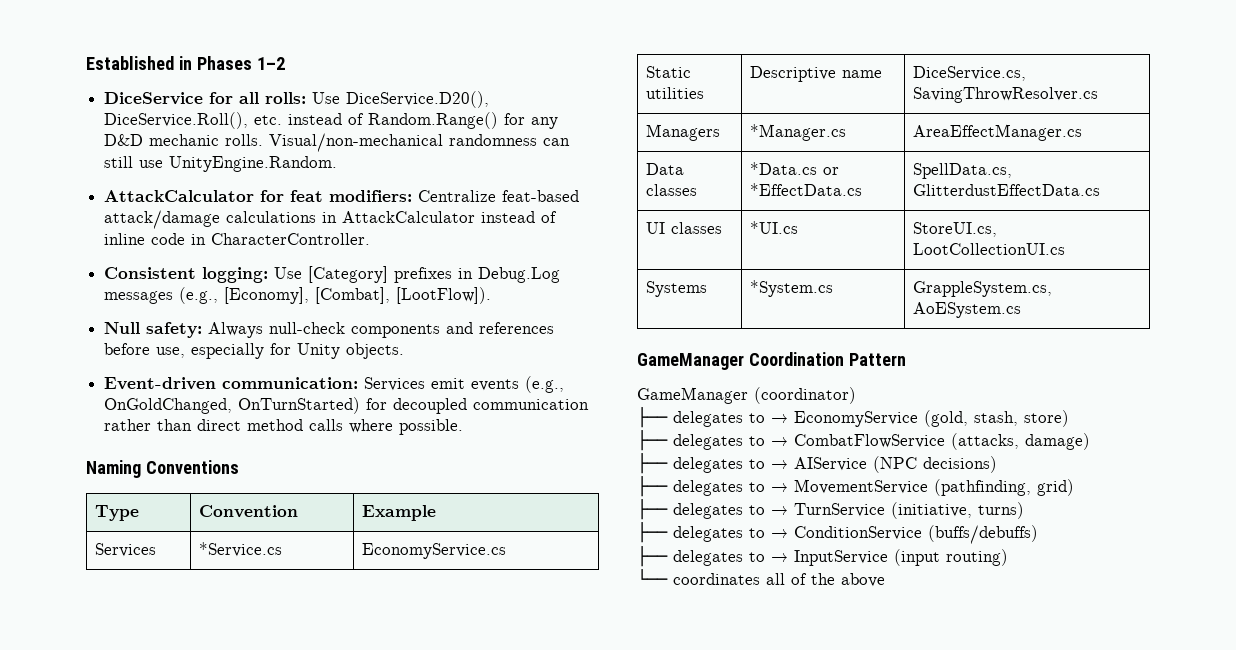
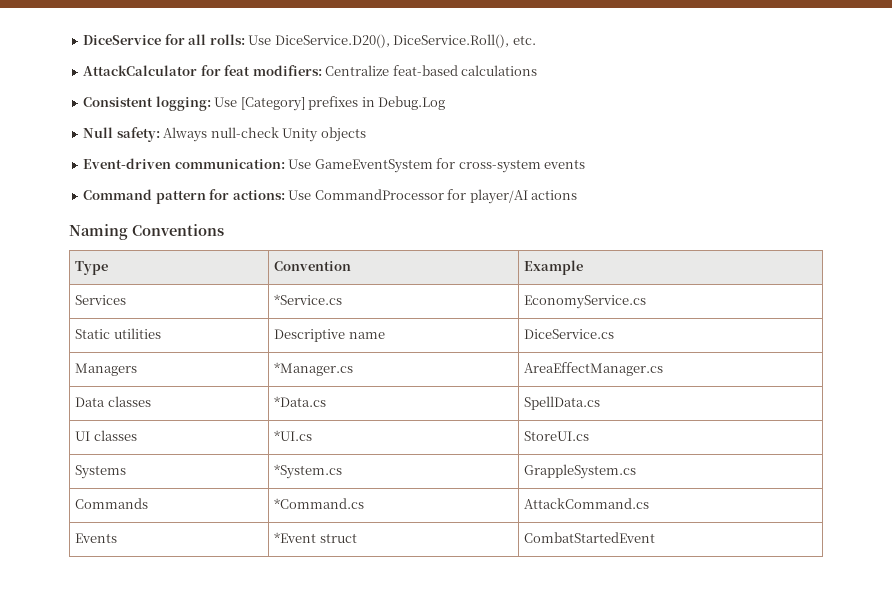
[86,56,285,70] Established in Phases 1–2 // -> (83, 40) none
[288,112,559,129] [104,133,571,152] [104,156,338,172] instead of Random.Range() for any D&D mechanic rolls. Visual/non-mechanical randomness can still use UnityEngine.Random. -> (536, 40) none
[104,210,221,229] attack/damage -> (458, 70) none
[322,211,558,223] [104,233,371,245] in AttackCalculator instead of inline code in CharacterController. -> (538, 70) none
[104,287,492,304] messages (e.g., [Economy], [Combat], [LootFlow]). -> (446, 103) none
[351,322,555,338] [104,343,405,359] [104,376,565,393] [104,397,590,414] [104,419,464,435] components and references before use, especially for Unity objects. // Event-driven communication: Services emit events (e.g., OnGoldChanged, OnTurnStarted) for decoupled communication rather than direct method calls where possible. -> [282,127,366,142] [83,158,586,173] [83,189,578,204] Unity objects // Event-driven communication: Use GameEventSystem for cross-system events // Command pattern for actions: Use CommandProcessor for player/AI actions
[913,66,1027,81] [913,87,1099,103] DiceService.cs, SavingThrowResolver.cs -> [524,329,615,339] DiceService.cs
[823,167,840,175] [750,183,863,196] [913,163,1013,179] [913,184,1101,196] or *EffectData.cs | SpellData.cs, GlitterdustEffectData.cs -> [524,396,601,410] | SpellData.cs
[913,222,998,237] [913,243,1066,255] StoreUI.cs, LootCollectionUI.cs -> [524,431,590,441] StoreUI.cs
[913,281,1053,297] [913,302,1022,318] [637,352,906,370] [637,387,856,404] [637,407,1069,428] [637,430,1090,451] [637,453,997,474] [637,476,1074,497] [637,499,1024,520] [637,522,1038,544] [637,546,1008,567] [637,569,885,587] GrappleSystem.cs, AoESystem.cs // GameManager Coordination Pattern // GameManager (coordinator) // ├── delegates to → EconomyService (gold, stash, store) // ├── delegates to → CombatFlowService (attacks, damage) // ├── delegates to → AIService (NPC decisions) // ├── delegates to → MovementService (pathfinding, grid) // ├── delegates to → TurnService (initiative, turns) // ├── delegates to → ConditionService (buffs/debuffs) // ├── delegates to → InputService (input routing) // └── coordinates all of the above -> [524,464,637,479] [75,498,149,509] [274,498,365,509] [524,498,650,509] [75,533,118,543] [274,532,357,543] [524,532,656,543] GrappleSystem.cs // Commands | *Command.cs | AttackCommand.cs // Events | *Event struct | CombatStartedEvent

